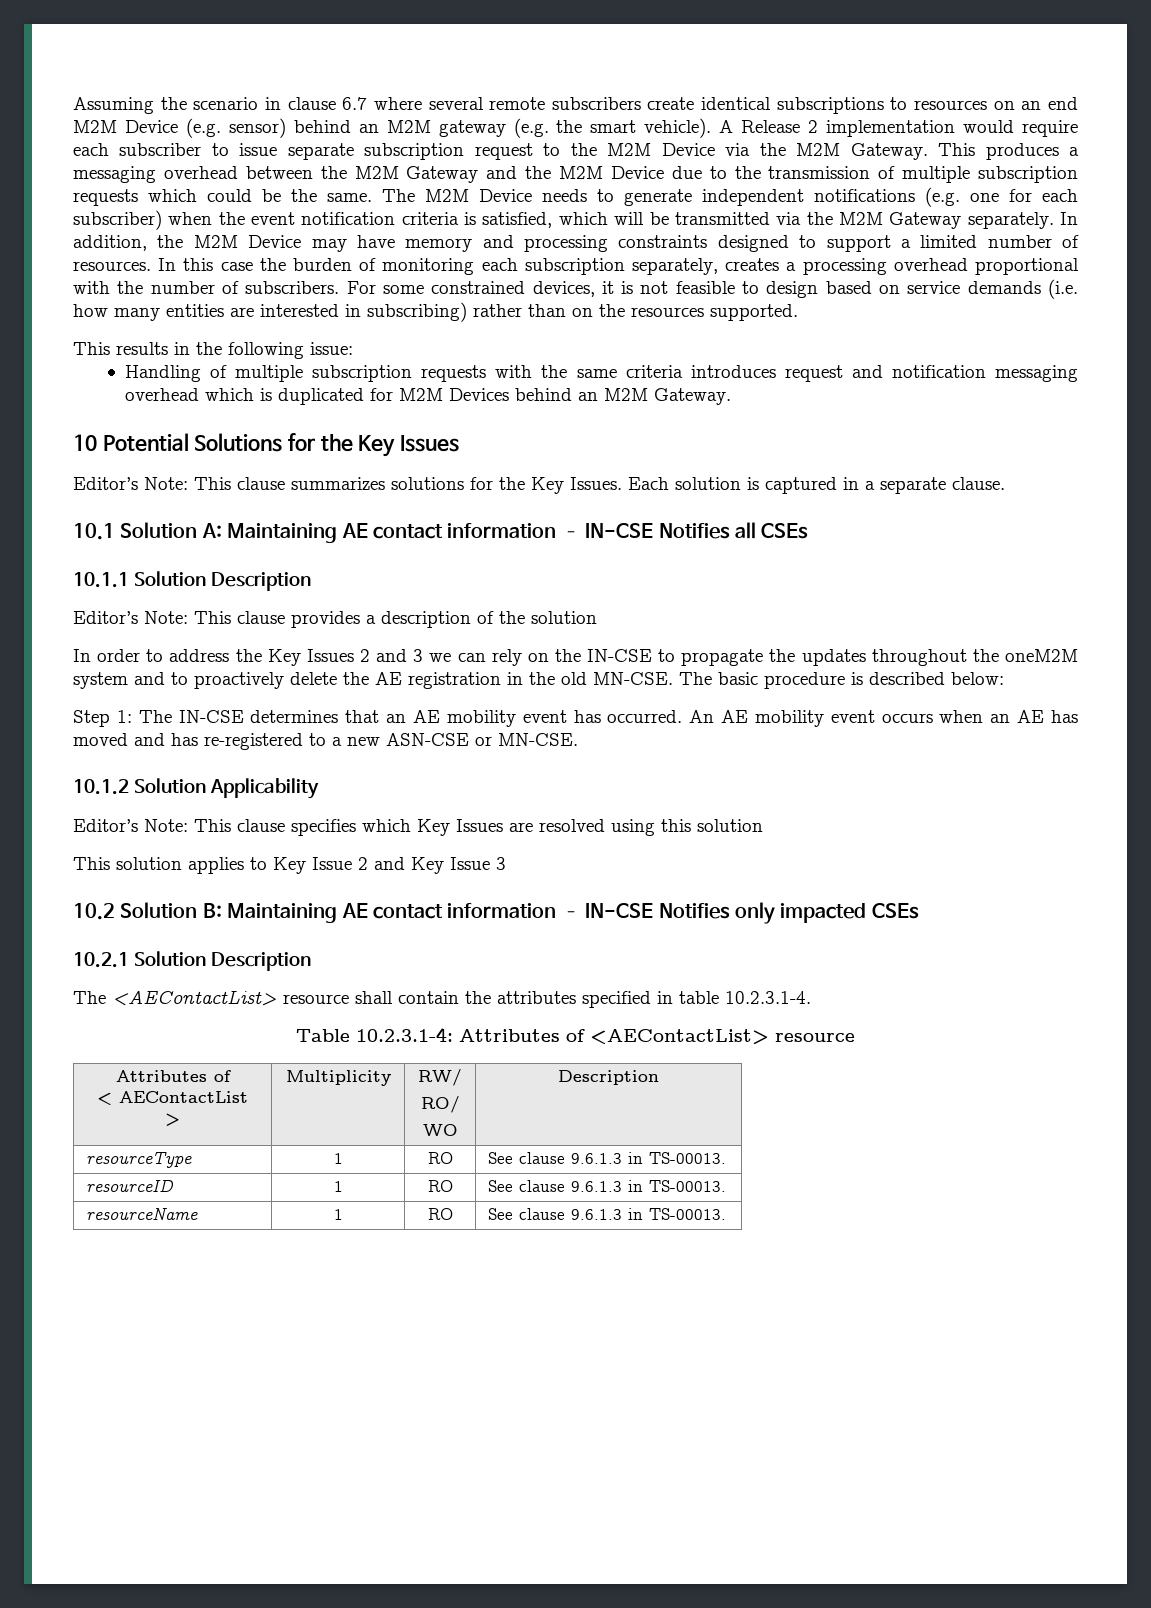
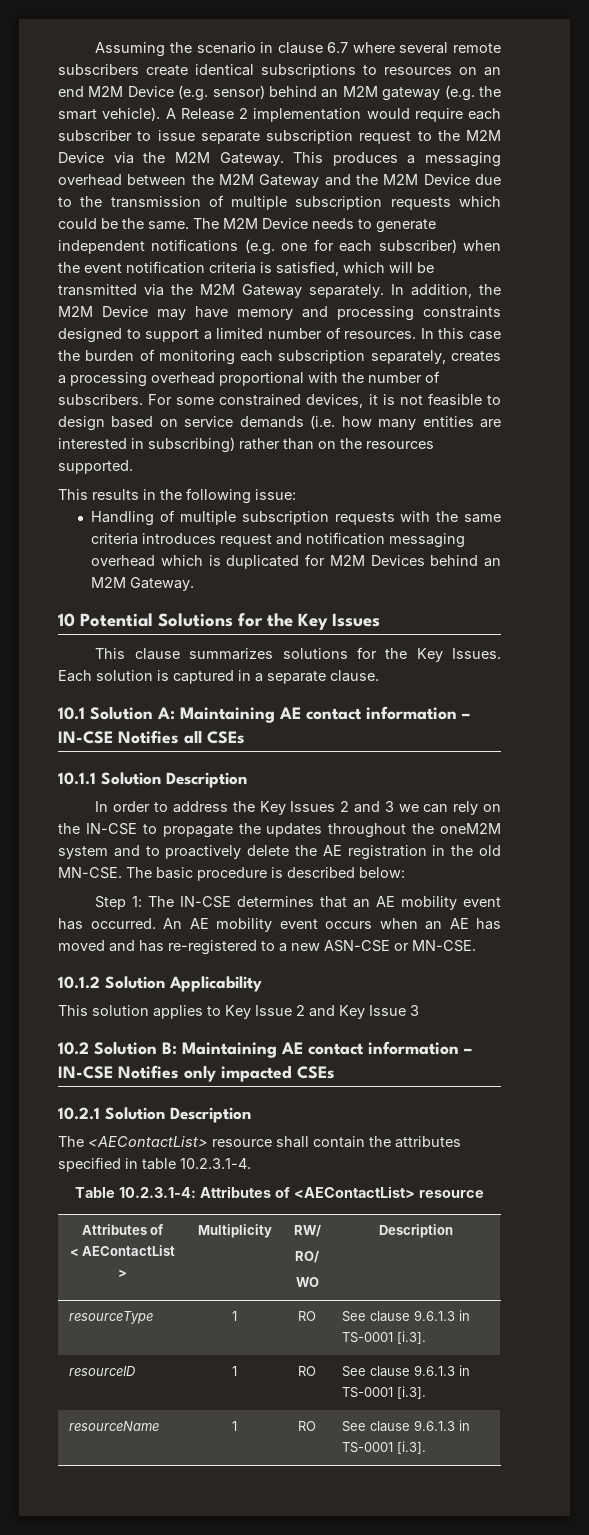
[73,477,188,490] Editor’s Note: -> (380, 620) none
[73,611,597,628] // Editor’s Note: This clause provides a description of the solution -> (247, 780) none
[73,819,763,836] // Editor’s Note: This clause specifies which Key Issues are resolved using this solution -> (262, 984) none
[649,1152,727,1164] TS-00013. -> [341,1331,426,1344] TS-0001 [i.3].
[649,1180,727,1192] TS-00013. -> [341,1386,426,1399] TS-0001 [i.3].
[649,1208,727,1220] TS-00013. -> [341,1441,426,1454] TS-0001 [i.3].

